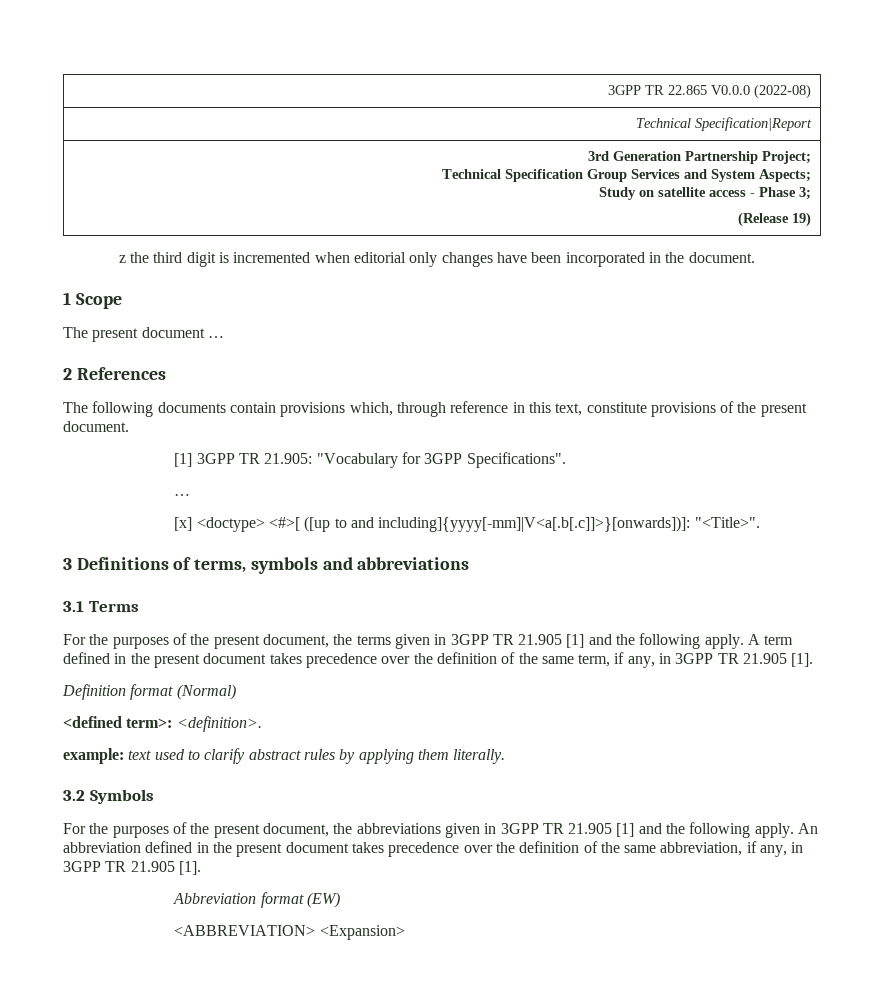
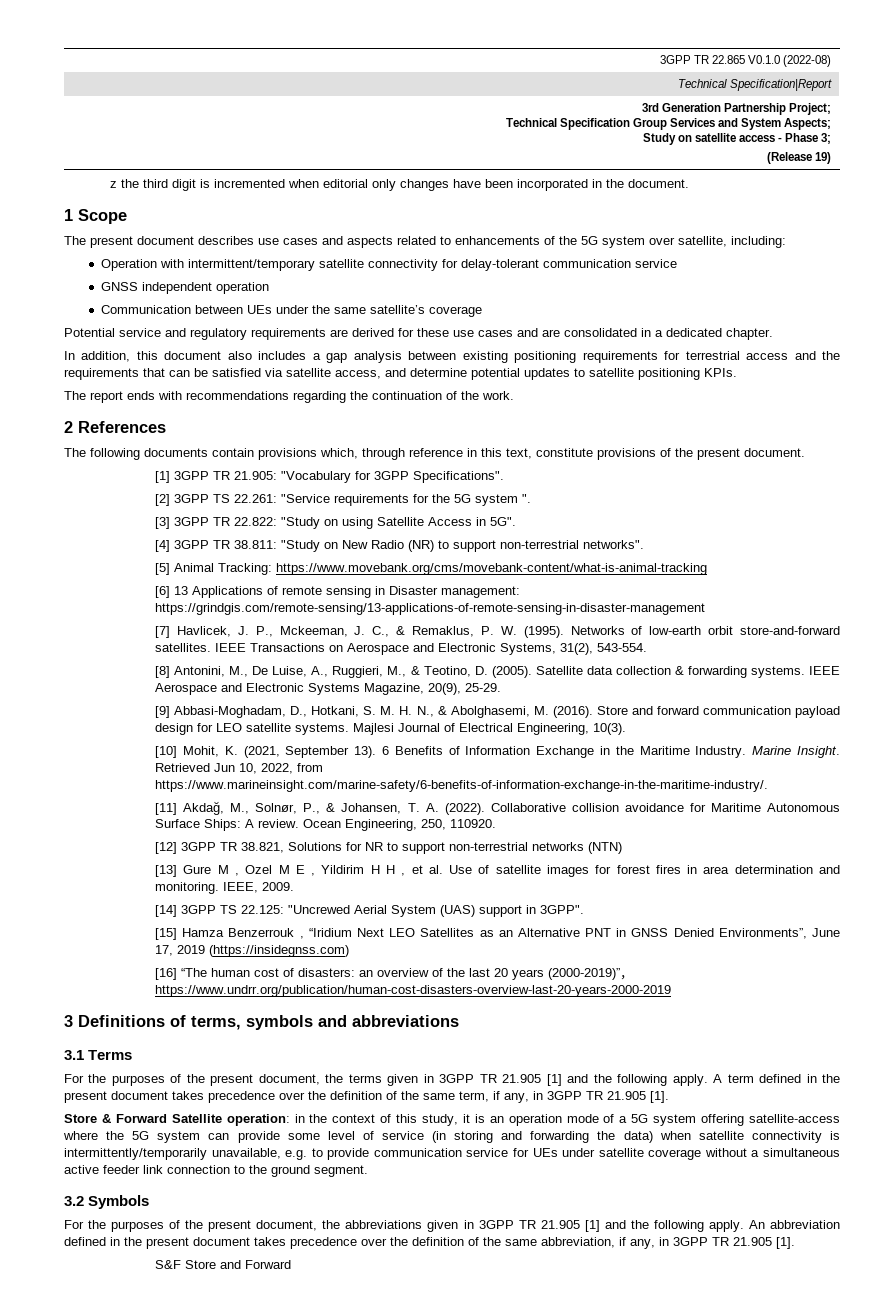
[710,85,750,95] V0.0.0 -> [748,55,781,64] V0.1.0
[207,336,224,338] … -> [198,236,786,248] [101,259,678,271] [101,282,270,294] [101,305,483,317] [64,328,773,340] [64,351,841,363] [64,368,737,380] [64,391,514,403] describes use cases and aspects related to enhancements of the 5G system over satellite, including: // Operation with intermittent/temporary satellite connectivity for delay-tolerant communication service // GNSS independent operation // Communication between UEs under the same satellite’s coverage // Potential service and regulatory requirements are derived for these use cases and are consolidated in a dedicated chapter. // In addition, this document also includes a gap analysis between existing positioning requirements for terrestrial access and the requirements that can be satisfied via satellite access, and determine potential updates to satellite positioning KPIs. // The report ends with recommendations regarding the continuation of the work.
[174,494,191,496] [174,516,760,532] … // [x] <doctype> <#>[ ([up to and including]{yyyy[-mm]|V<a[.b[.c]]>}[onwards])]: "<Title>". -> [155,494,532,506] [155,517,517,529] [155,540,645,552] [155,563,708,575] [155,586,521,598] [155,603,706,615] [155,626,841,638] [155,643,648,655] [155,666,840,678] [155,683,502,695] [155,706,841,718] [155,723,627,735] [155,746,841,758] [155,763,324,774] [155,780,769,792] [155,801,840,815] [155,819,497,831] [155,842,623,854] [155,865,841,877] [155,882,295,894] [155,905,585,917] [155,928,841,940] [155,945,350,957] [155,968,634,980] [155,985,672,997] [2] 3GPP TS 22.261: "Service requirements for the 5G system ". // [3] 3GPP TR 22.822: "Study on using Satellite Access in 5G". // [4] 3GPP TR 38.811: "Study on New Radio (NR) to support non-terrestrial networks". // [5] Animal Tracking: https://www.movebank.org/cms/movebank-content/what-is-animal-tracking // [6] 13 Applications of remote sensing in Disaster management: https://grindgis.com/remote-sensing/13-applications-of-remote-sensing-in-disaster-management // [7] Havlicek, J. P., Mckeeman, J. C., & Remaklus, P. W. (1995). Networks of low-earth orbit store-and-forward satellites. IEEE Transactions on Aerospace and Electronic Systems, 31(2), 543-554. // [8] Antonini, M., De Luise, A., Ruggieri, M., & Teotino, D. (2005). Satellite data collection & forwarding systems. IEEE Aerospace and Electronic Systems Magazine, 20(9), 25-29. // [9] Abbasi-Moghadam, D., Hotkani, S. M. H. N., & Abolghasemi, M. (2016). Store and forward communication payload design for LEO satellite systems. Majlesi Journal of Electrical Engineering, 10(3). // [10] Mohit, K. (2021, September 13). 6 Benefits of Information Exchange in the Maritime Industry. Marine Insight. Retrieved Jun 10, 2022, from https://www.marineinsight.com/marine-safety/6-benefits-of-information-exchange-in-the-maritime-industry/. // [11] Akdağ, M., Solnør, P., & Johansen, T. A. (2022). Collaborative collision avoidance for Maritime Autonomous Surface Ships: A review. Ocean Engineering, 250, 110920. // [12] 3GPP TR 38.821, Solutions for NR to support non-terrestrial networks (NTN) // [13] Gure M , Ozel M E , Yildirim H H , et al. Use of satellite images for forest fires in area determination and monitoring. IEEE, 2009. // [14] 3GPP TS 22.125: "Uncrewed Aerial System (UAS) support in 3GPP". // [15] Hamza Benzerrouk , “Iridium Next LEO Satellites as an Alternative PNT in GNSS Denied Environments”, June 17, 2019 (https://insidegnss.com) // [16] “The human cost of disasters: an overview of the last 20 years (2000-2019)”，https://www.undrr.org/publication/human-cost-disasters-overview-last-20-years-2000-2019
[62,684,236,700] [63,716,262,732] [63,748,506,764] Definition format (Normal) // <defined term>: <definition>. // example: text used to clarify abstract rules by applying them literally. -> [64,1114,841,1126] [63,1131,840,1143] [64,1148,840,1160] [64,1165,368,1177] Store & Forward Satellite operation: in the context of this study, it is an operation mode of a 5G system offering satellite-access where the 5G system can provide some level of service (in storing and forwarding the data) when satellite connectivity is intermittently/temporarily unavailable, e.g. to provide communication service for UEs under satellite coverage without a simultaneous active feeder link connection to the ground segment.
[173,892,341,908] [174,925,405,940] Abbreviation format (EW) // <ABBREVIATION> <Expansion> -> [155,1260,292,1269] S&F Store and Forward

